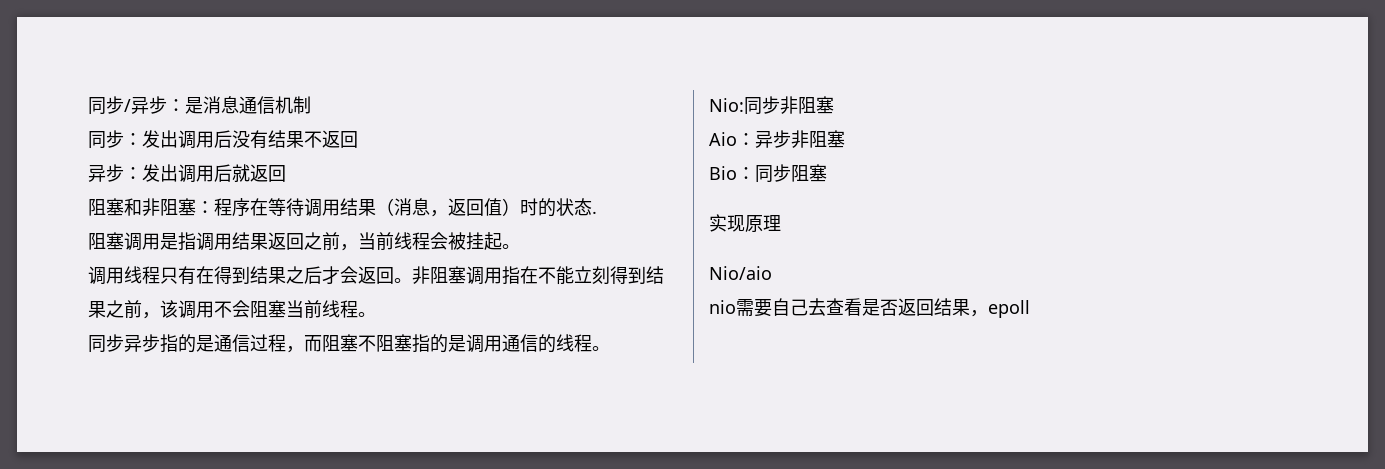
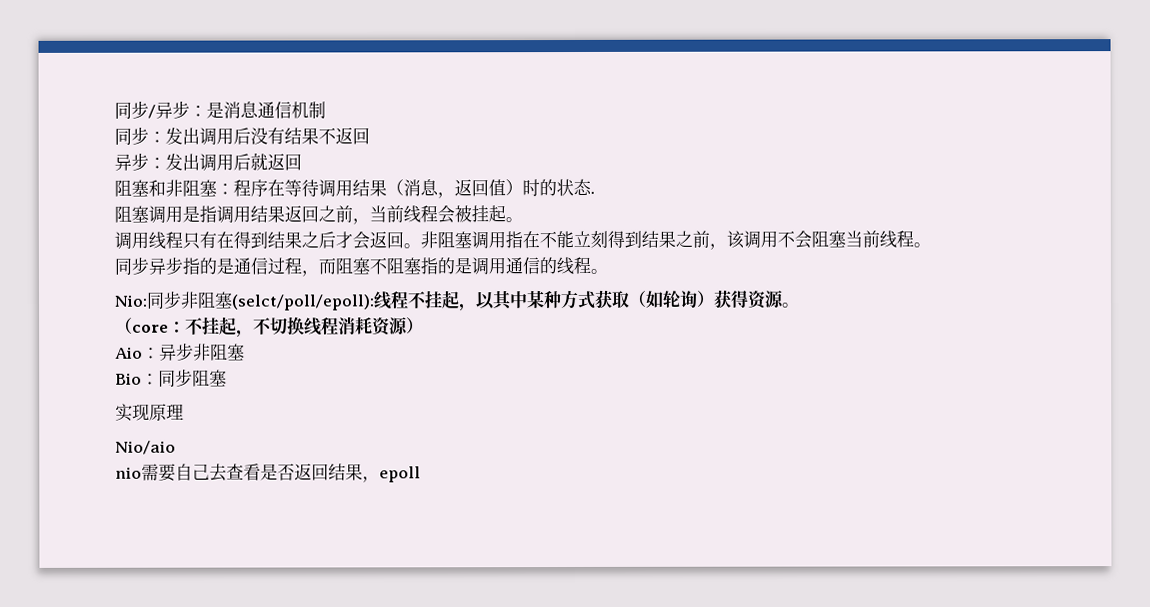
(834, 105) none -> [231,289,800,312] [115,316,424,338] (selct/poll/epoll):线程不挂起，以其中某种方式获取（如轮询）获得资源。 // （core：不挂起，不切换线程消耗资源）

